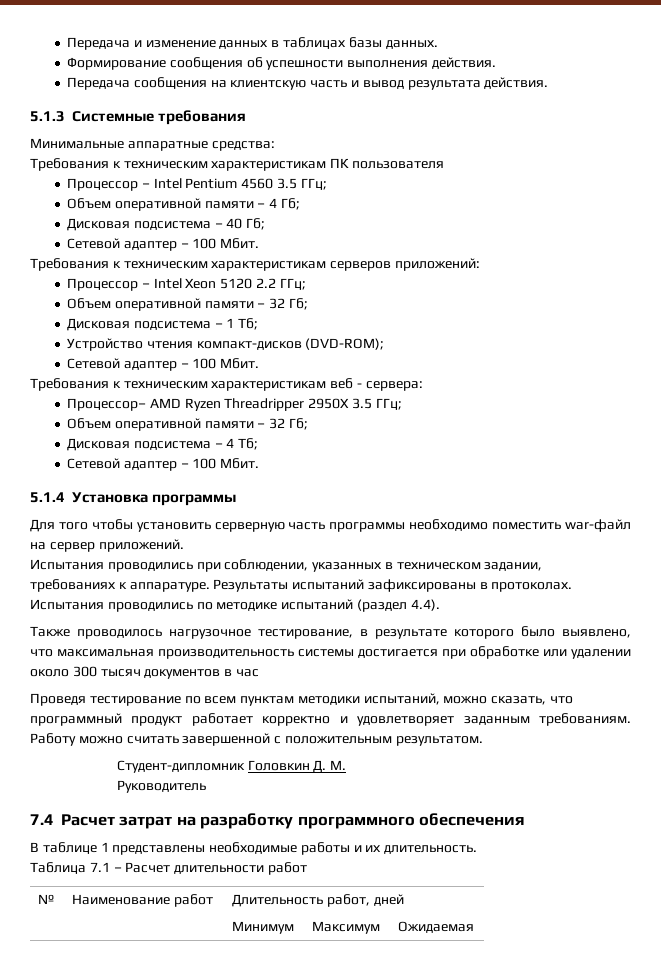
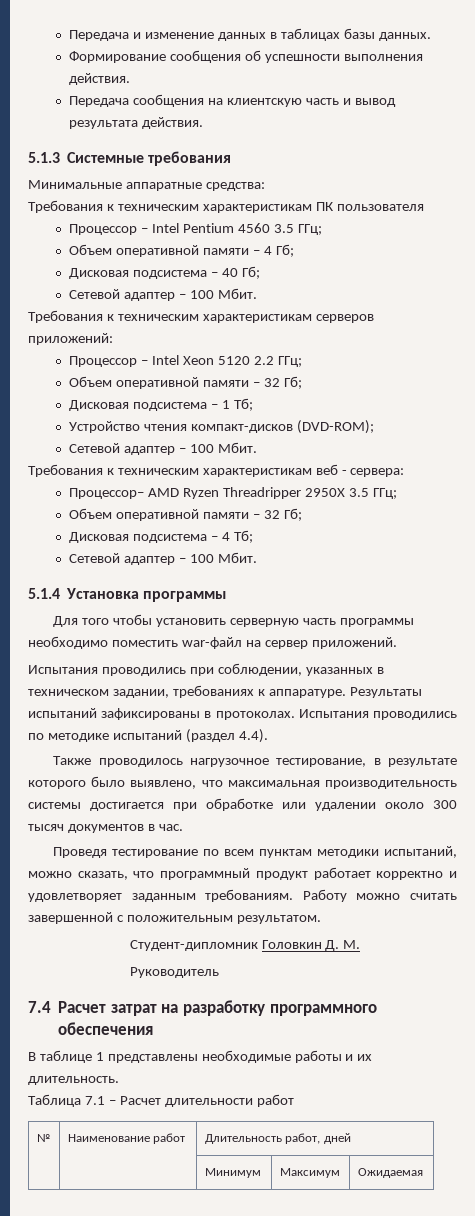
[235,669,259,677] час -> [158,824,183,831] час.

